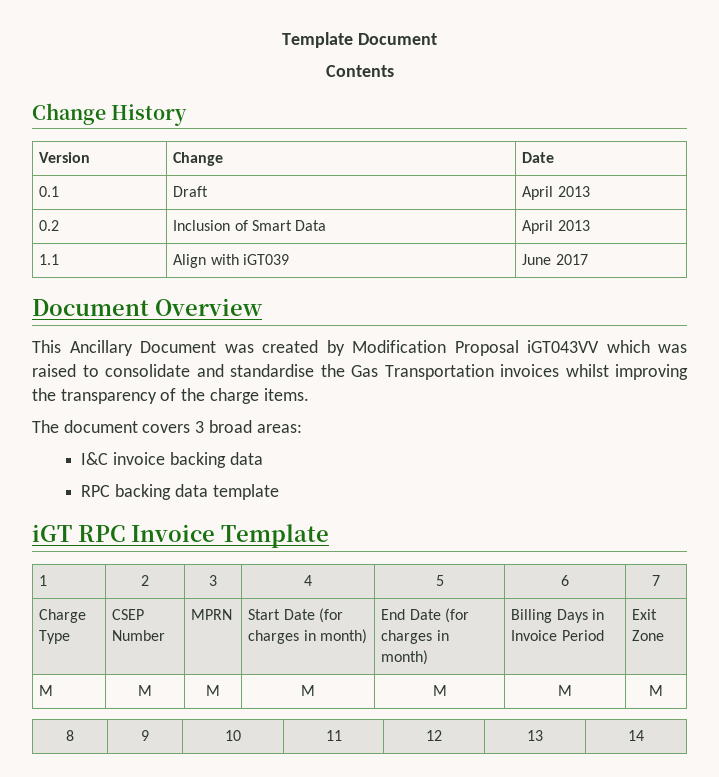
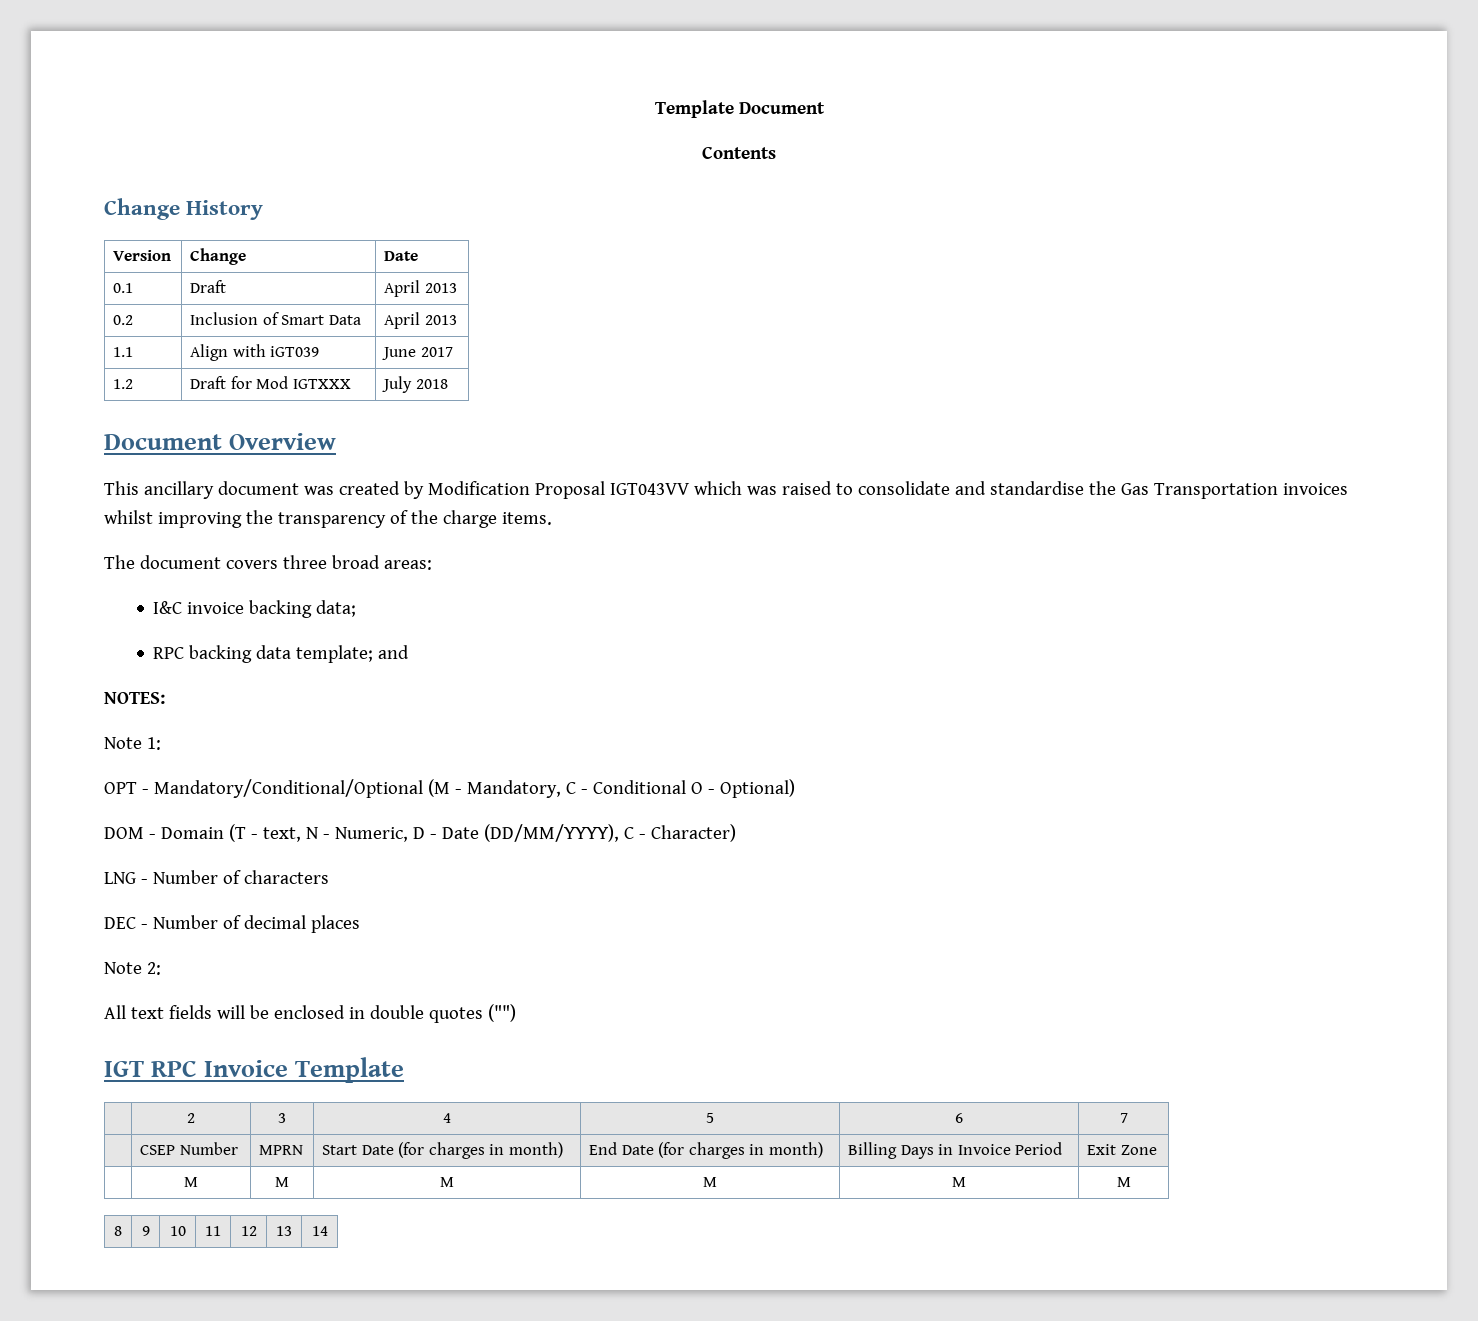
(588, 259) none -> [113,379,134,389] [190,376,351,389] [382,376,448,393] // 1.2 | Draft for Mod IGTXXX | July 2018
[69,340,216,356] Ancillary Document -> [143,481,299,499] ancillary document
[527,340,599,353] iGT043VV -> [609,483,690,495] IGT043VV
[195,421,205,433] 3 -> [282,555,327,569] three
[229,452,263,465] data -> [316,600,357,617] data;
[212,484,279,500] [32,524,72,542] template // iGT -> [296,645,410,663] [104,692,165,704] [104,737,161,750] [104,779,795,798] [104,824,736,842] [104,870,329,884] [104,915,360,933] [104,962,161,975] [104,1004,516,1023] [104,1061,144,1077] template; and // NOTES: // Note 1: // OPT - Mandatory/Conditional/Optional (M - Mandatory, C - Conditional O - Optional) // DOM - Domain (T - text, N - Numeric, D - Date (DD/MM/YYYY), C - Character) // LNG - Number of characters // DEC - Number of decimal places // Note 2: // All text fields will be enclosed in double quotes ("") // IGT
[39,575,48,586] 1 -> (405, 1070) none
[39,609,87,623] [39,630,71,644] Charge Type -> (1128, 1118) none
[39,685,54,696] M -> (1157, 1150) none

